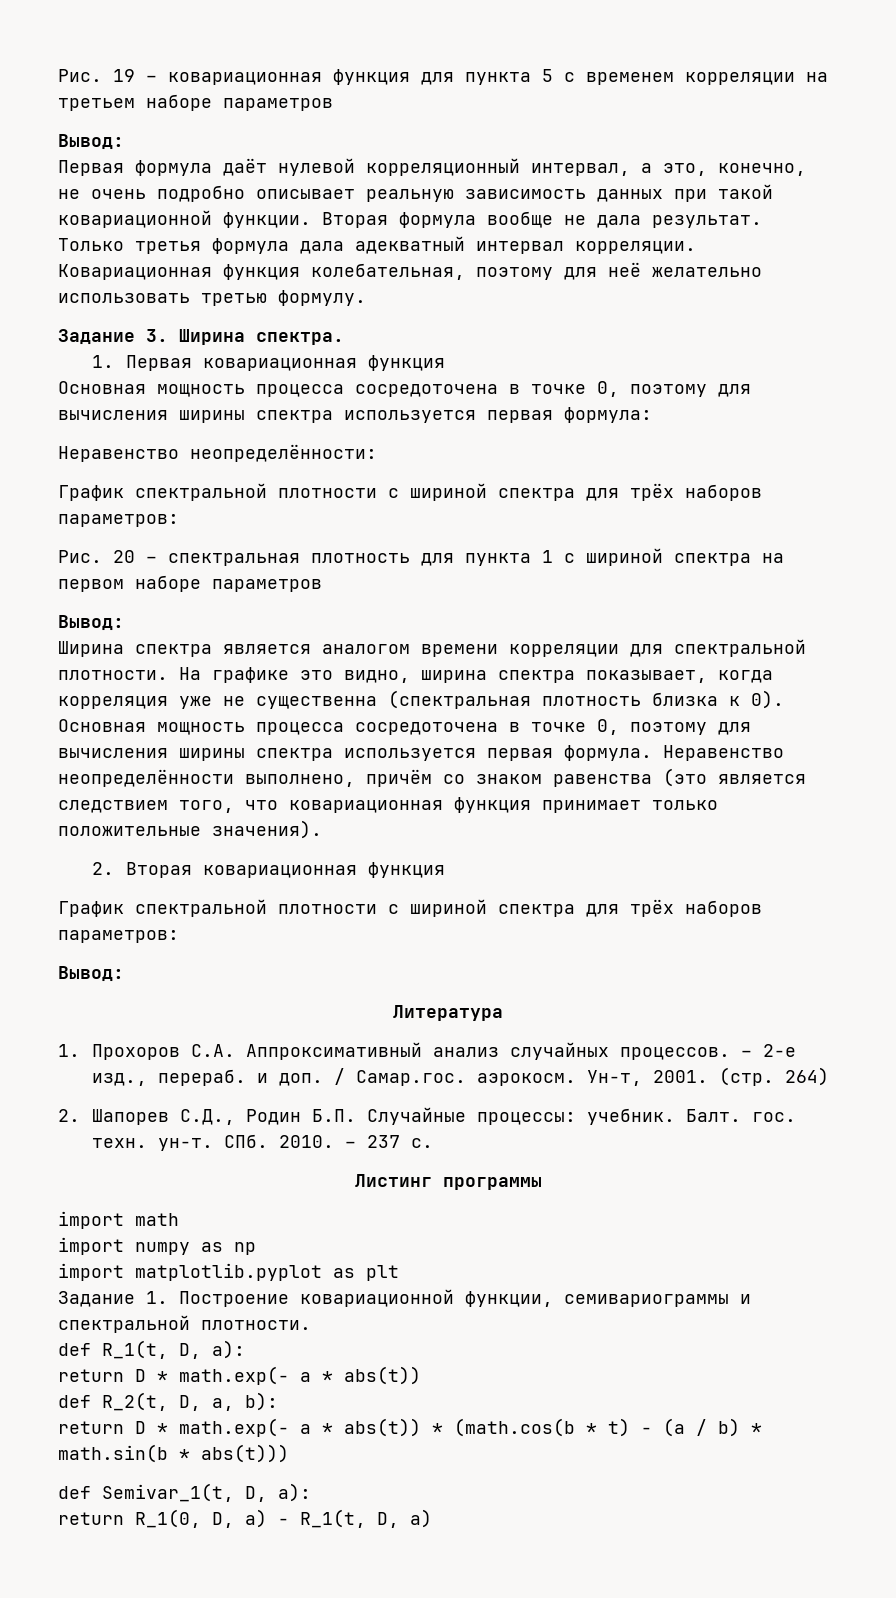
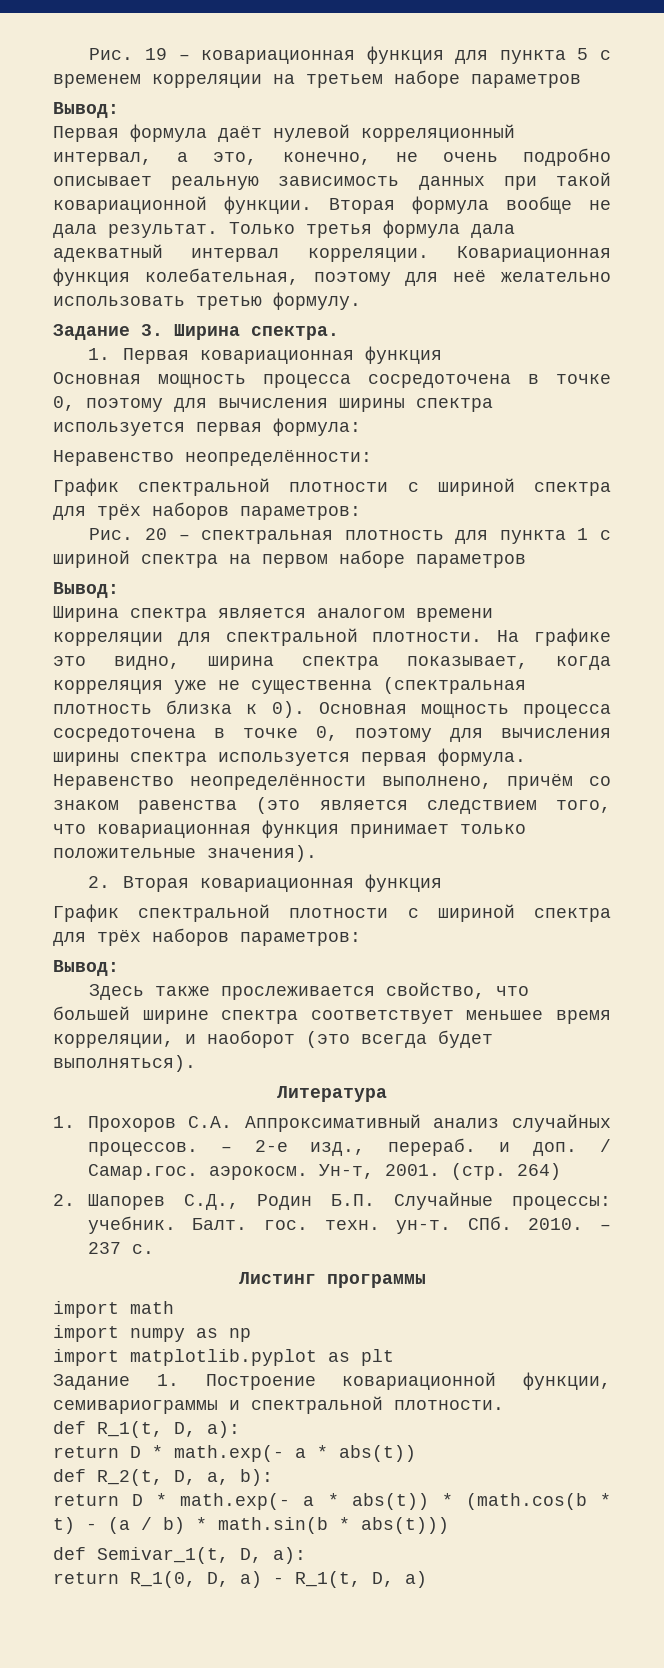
(124, 974) none -> [89,982,530,1000] [53,1006,611,1024] [53,1030,493,1048] [53,1055,196,1072] // Здесь также прослеживается свойство, что большей ширине спектра соответствует меньшее время корреляции, и наоборот (это всегда будет выполняться).

